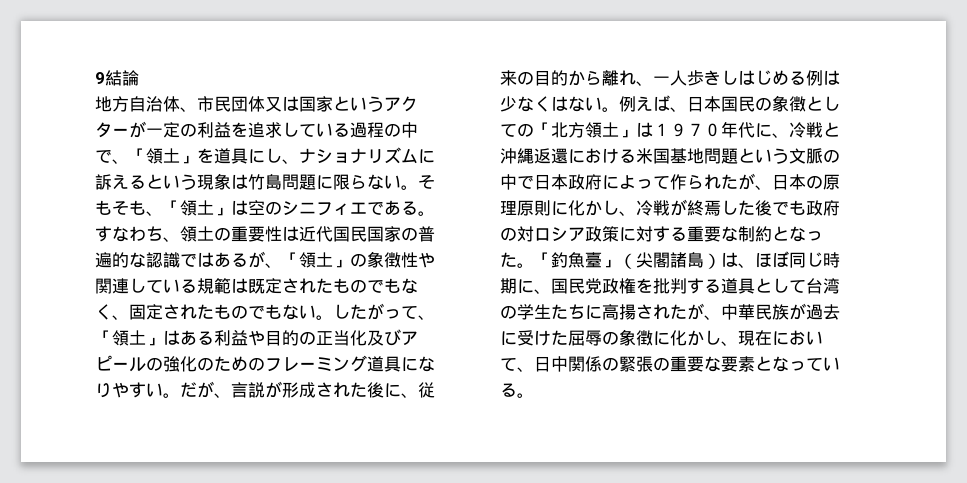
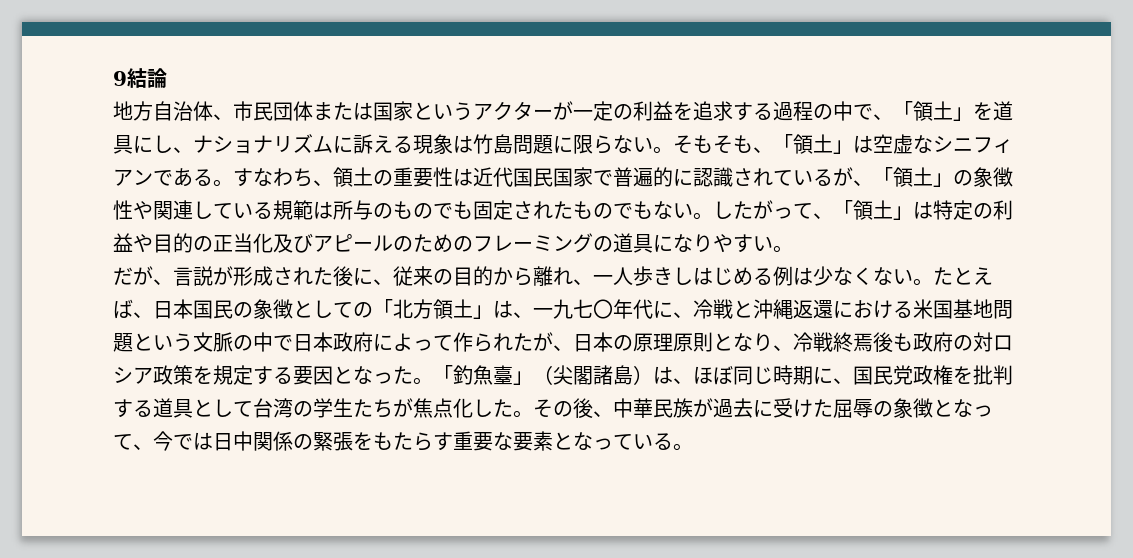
[265,97,282,112] 又 -> [313,102,353,120] また
[282,122,333,137] してい -> [733,102,753,121] す
[146,174,197,190] という -> (413, 144) none
[265,201,282,215] の -> [893,134,933,154] 虚な
[350,202,367,214] エ -> [113,169,153,186] アン
[401,226,435,242] [95,252,231,268] の普遍的な認識ではあ -> [593,167,813,187] で普遍的に認識されてい
[248,278,418,294] [95,304,129,320] 既定されたものでもなく、 -> [333,200,473,220] 所与のものでも
[180,330,214,346] ある -> [933,200,993,220] 特定の
[163,356,214,372] 強化の -> (413, 244) none
(367, 363) none -> [593,236,613,252] の
(180, 395) none -> (793, 249) //
[551,96,636,112] はない。例 -> [873,267,973,286] ない。たと
[653,123,721,137] １９７０ -> [513,299,613,319] 、一九七〇
[551,199,789,216] に化かし、冷戦が終焉した後で -> [713,332,893,352] となり、冷戦終焉後
[619,226,772,242] に対する重要な制約 -> [193,365,333,385] を規定する要因
[585,303,704,320] に高揚されたが -> [393,398,593,418] が焦点化した。その後
[653,330,823,346] [500,357,534,372] に化かし、現在において、 -> [933,399,993,417] [113,431,213,451] となって、今では
[653,357,670,371] の -> [353,432,453,451] をもたらす

